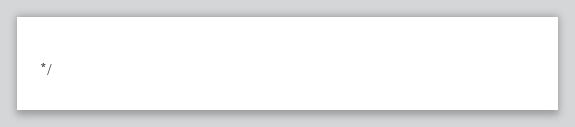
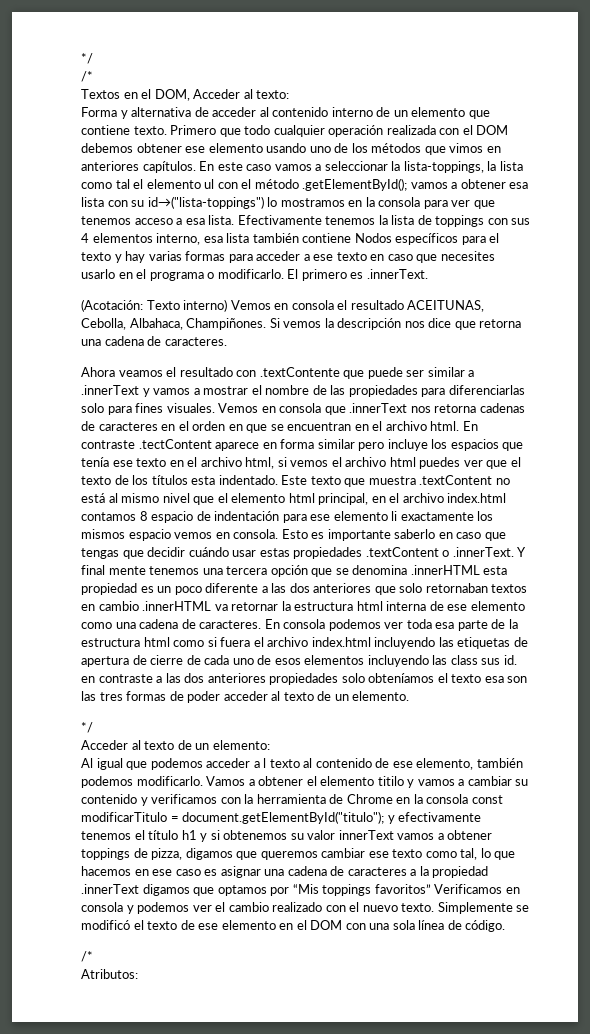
[40,62,52,75] */ -> [81,53,93,64] [81,71,93,82] [81,89,290,101] [81,107,490,119] [81,125,509,137] [81,143,501,155] [81,161,523,173] [81,178,529,191] [81,196,495,209] [81,215,531,227] [81,233,500,245] [81,251,495,263] [81,269,428,281] [81,299,485,312] [81,318,522,330] [81,336,227,346] [81,367,475,379] [81,385,525,397] [81,403,525,415] [81,421,478,433] [81,439,524,451] [81,457,521,469] [81,475,510,487] [81,493,507,505] [81,511,494,523] [81,529,506,541] [81,547,527,559] [81,565,508,577] [81,583,528,595] [81,601,525,611] [81,619,518,631] [81,637,528,649] [81,655,517,667] [81,673,528,685] [81,691,410,703] [81,722,93,733] [81,740,270,750] [81,758,523,770] [81,776,529,788] [81,794,503,806] [81,811,482,824] [81,830,493,842] [81,848,516,860] [81,866,489,878] [81,884,520,896] [81,902,530,914] [81,920,506,932] [81,951,93,962] [81,969,138,979] */ // /* // Textos en el DOM, Acceder al texto: // Forma y alternativa de acceder al contenido interno de un elemento que contiene texto. Primero que todo cualquier operación realizada con el DOM debemos obtener ese elemento usando uno de los métodos que vimos en anteriores capítulos. En este caso vamos a seleccionar la lista-toppings, la lista como tal el elemento ul con el método .getElementById(); vamos a obtener esa lista con su id→("lista-toppings") lo mostramos en la consola para ver que tenemos acceso a esa lista. Efectivamente tenemos la lista de toppings con sus 4 elementos interno, esa lista también contiene Nodos específicos para el texto y hay varias formas para acceder a ese texto en caso que necesites usarlo en el programa o modificarlo. El primero es .innerText. // (Acotación: Texto interno) Vemos en consola el resultado ACEITUNAS, Cebolla, Albahaca, Champiñones. Si vemos la descripción nos dice que retorna una cadena de caracteres. // Ahora veamos el resultado con .textContente que puede ser similar a .innerText y vamos a mostrar el nombre de las propiedades para diferenciarlas solo para fines visuales. Vemos en consola que .innerText nos retorna cadenas de caracteres en el orden en que se encuentran en el archivo html. En contraste .tectContent aparece en forma similar pero incluye los espacios que tenía ese texto en el archivo html, si vemos el archivo html puedes ver que el texto de los títulos esta indentado. Este texto que muestra .textContent no está al mismo nivel que el elemento html principal, en el archivo index.html contamos 8 espacio de indentación para ese elemento li exactamente los mismos espacio vemos en consola. Esto es importante saberlo en caso que tengas que decidir cuándo usar estas propiedades .textContent o .innerText. Y final mente tenemos una tercera opción que se denomina .innerHTML esta propiedad es un poco diferente a las dos anteriores que solo retornaban textos en cambio .innerHTML va retornar la estructura html interna de ese elemento como una cadena de caracteres. En consola podemos ver toda esa parte de la estructura html como si fuera el archivo index.html incluyendo las etiquetas de apertura de cierre de cada uno de esos elementos incluyendo las class sus id. en contraste a las dos anteriores propiedades solo obteníamos el texto esa son las tres formas de poder acceder al texto de un elemento. // */ // Acceder al texto de un elemento: // Al igual que podemos acceder a l texto al contenido de ese elemento, también podemos modificarlo. Vamos a obtener el elemento titilo y vamos a cambiar su contenido y verificamos con la herramienta de Chrome en la consola const modificarTitulo = document.getElementById("titulo"); y efectivamente tenemos el título h1 y si obtenemos su valor innerText vamos a obtener toppings de pizza, digamos que queremos cambiar ese texto como tal, lo que hacemos en ese caso es asignar una cadena de caracteres a la propiedad .innerText digamos que optamos por “Mis toppings favoritos” Verificamos en consola y podemos ver el cambio realizado con el nuevo texto. Simplemente se modificó el texto de ese elemento en el DOM con una sola línea de código. // /* // Atributos:

